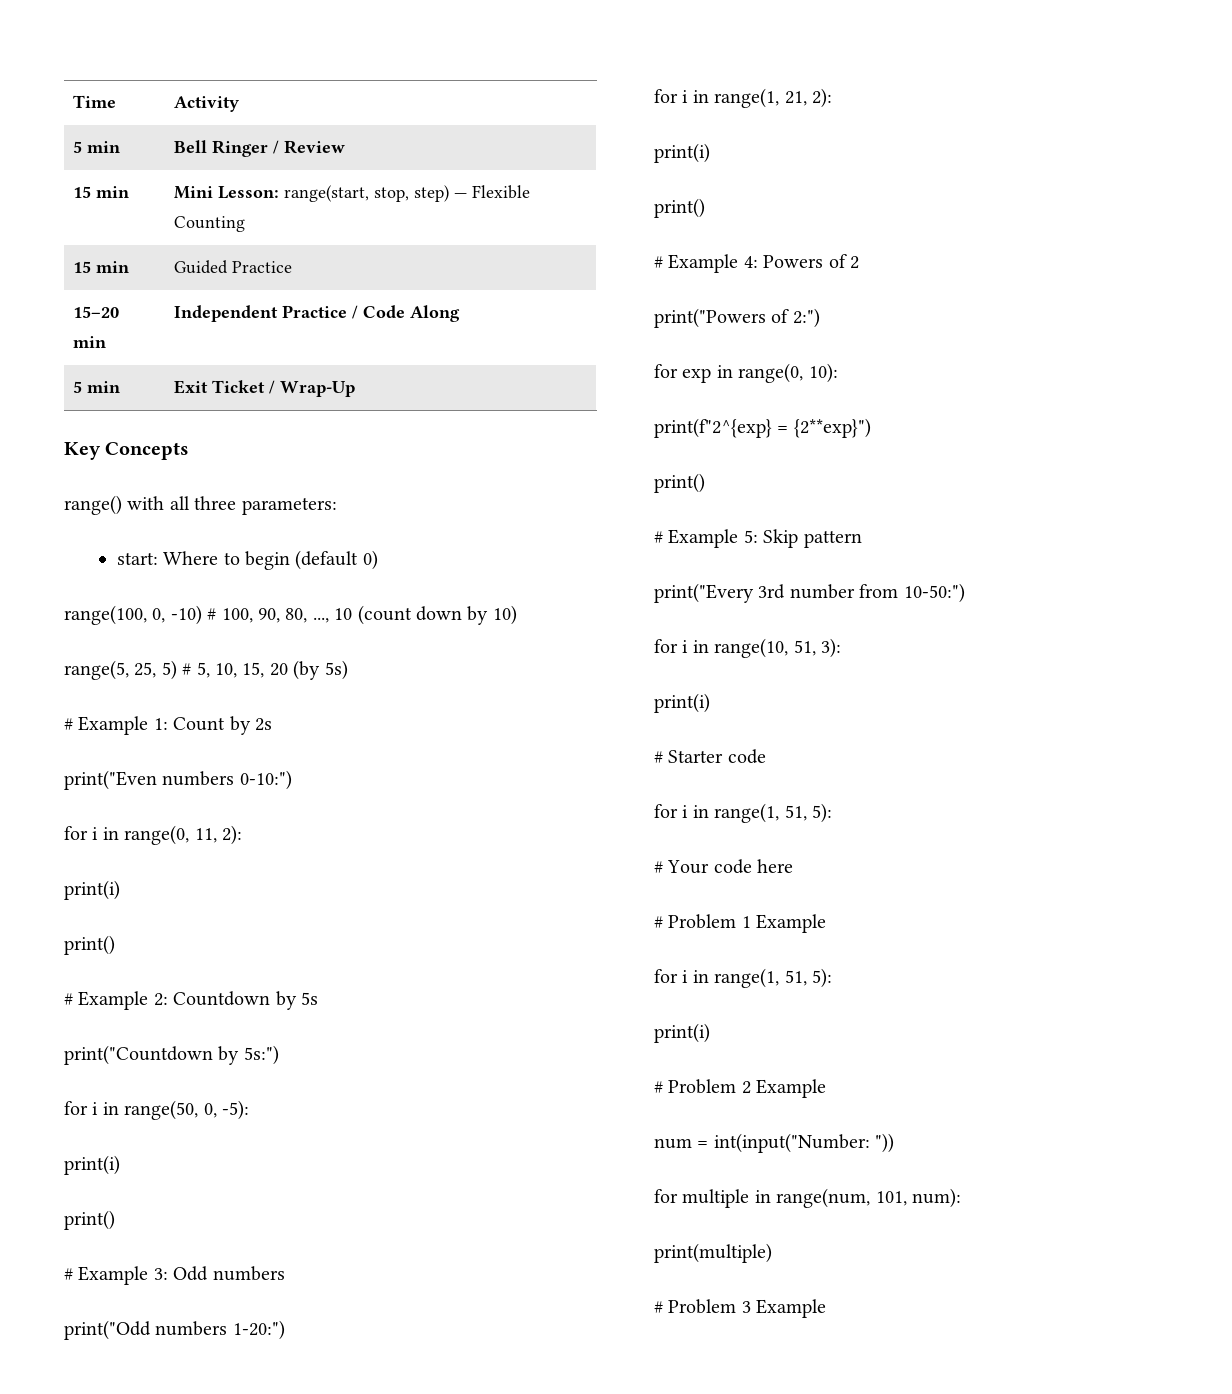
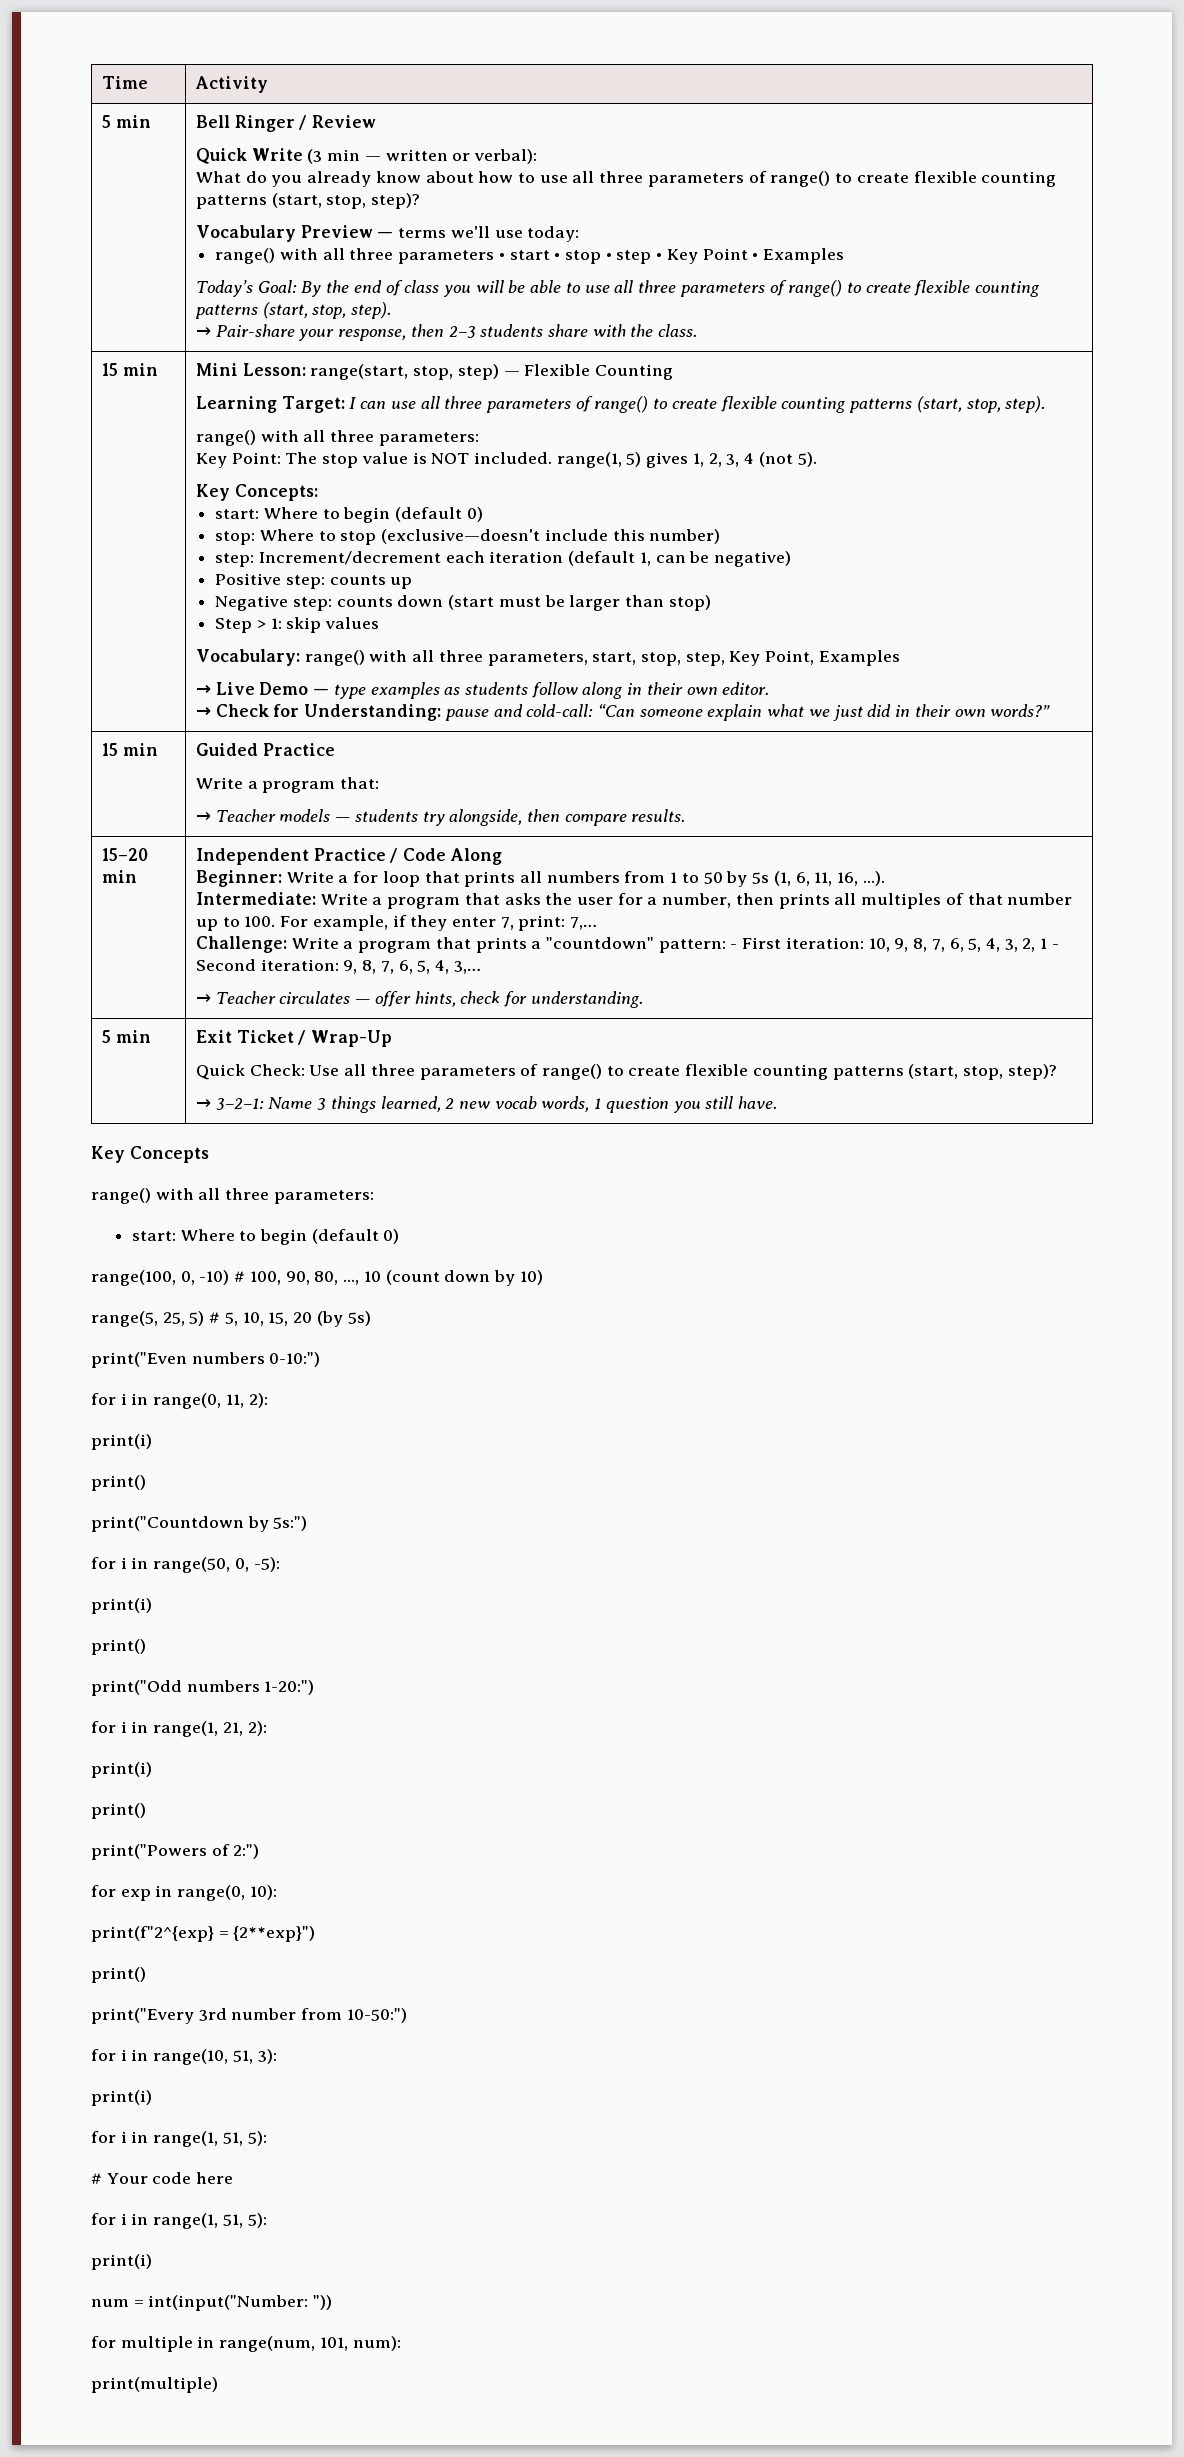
(346, 147) none -> [195,148,538,164] [195,171,1057,187] [195,193,421,209] [195,225,580,242] [215,248,845,264] [195,280,1041,297] [194,302,392,319] [195,324,698,341] // Quick Write (3 min — written or verbal): // What do you already know about how to use all three parameters of range() to create flexible counting patterns (start, stop, step)? // Vocabulary Preview — terms we'll use today: // range() with all three parameters • start • stop • step • Key Point • Examples // Today’s Goal: By the end of class you will be able to use all three parameters of range() to create flexible counting patterns (start, stop, step). // → Pair-share your response, then 2–3 students share with the class.
[73,261,130,273] [174,260,293,274] // 15 min | Guided Practice -> [195,396,1046,413] [195,430,479,446] [195,452,817,468] [195,484,318,501] [215,507,483,523] [215,529,721,545] [215,551,792,567] [215,573,413,589] [215,595,711,611] [215,617,380,633] [195,649,900,666] [195,682,770,699] [195,704,1051,721] [101,743,158,756] [195,743,335,756] [195,777,380,793] [195,809,686,826] // Learning Target: I can use all three parameters of range() to create flexible counting patterns (start, stop, step). // range() with all three parameters: // Key Point: The stop value is NOT included. range(1, 5) gives 1, 2, 3, 4 (not 5). // Key Concepts: // start: Where to begin (default 0) // stop: Where to stop (exclusive—doesn't include this number) // step: Increment/decrement each iteration (default 1, can be negative) // Positive step: counts up // Negative step: counts down (start must be larger than stop) // Step > 1: skip values // Vocabulary: range() with all three parameters, start, stop, step, Key Point, Examples // → Live Demo — type examples as students follow along in their own editor. // → Check for Understanding: pause and cold-call: “Can someone explain what we just did in their own words?” // 15 min | Guided Practice // Write a program that: // → Teacher models — students try alongside, then compare results.
(461, 313) none -> [195,870,885,887] [195,892,1073,909] [195,915,598,931] [195,936,1059,953] [195,959,481,974] [195,991,643,1008] // Beginner: Write a for loop that prints all numbers from 1 to 50 by 5s (1, 6, 11, 16, ...). // Intermediate: Write a program that asks the user for a number, then prints all multiples of that number up to 100. For example, if they enter 7, print: 7,… // Challenge: Write a program that prints a "countdown" pattern: - First iteration: 10, 9, 8, 7, 6, 5, 4, 3, 2, 1 - Second iteration: 9, 8, 7, 6, 5, 4, 3,… // → Teacher circulates — offer hints, check for understanding.
(356, 389) none -> [195,1064,1057,1080] [195,1096,778,1113] // Quick Check: Use all three parameters of range() to create flexible counting patterns (start, stop, step)? // → 3–2–1: Name 3 things learned, 2 new vocab words, 1 question you still have.
[64,716,272,735] // # Example 1: Count by 2s -> (371, 1318) none
[64,991,318,1010] // # Example 2: Countdown by 5s -> (146, 1483) none
[64,1266,285,1285] // # Example 3: Odd numbers -> (146, 1647) none
[654,254,859,273] // # Example 4: Powers of 2 -> (146, 1811) none
[654,529,862,548] // # Example 5: Skip pattern -> (146, 1975) none
[654,749,766,764] // # Starter code -> (152, 2098) none
[654,914,827,933] // # Problem 1 Example -> (234, 2178) none
[654,1079,827,1098] // # Problem 2 Example -> (152, 2262) none
[654,1299,827,1318] // # Problem 3 Example -> (218, 2385) none

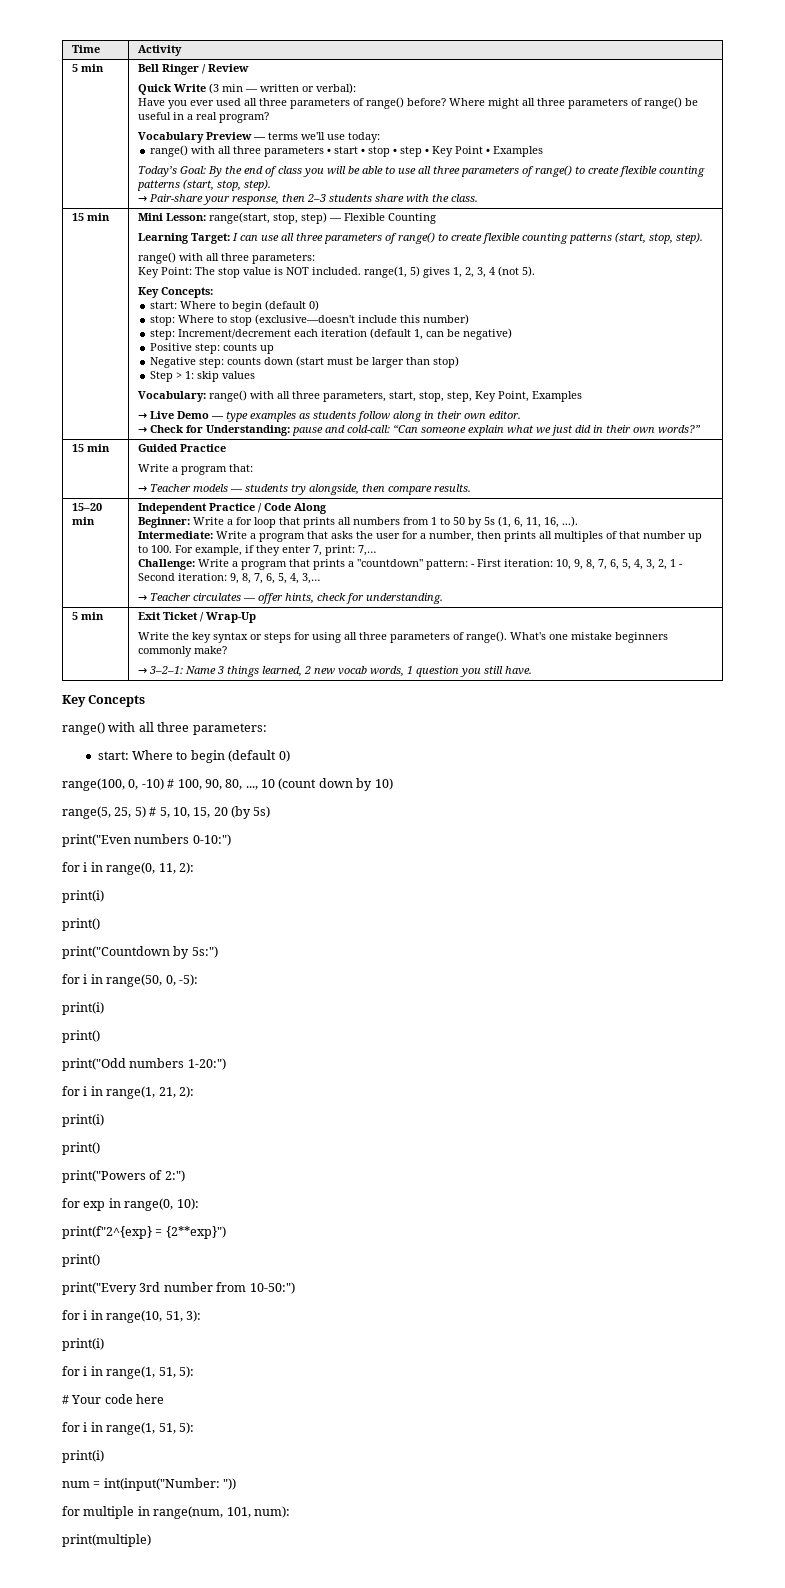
[195,171,1057,187] [195,193,421,209] What do you already know about how to use all three parameters of range() to create flexible counting patterns (start, stop, step)? -> [137,97,698,109] [137,112,269,123] Have you ever used all three parameters of range() before? Where might all three parameters of range() be useful in a real program?
[195,1064,1057,1080] Quick Check: Use all three parameters of range() to create flexible counting patterns (start, stop, step)? -> [137,631,668,643] [137,646,227,657] Write the key syntax or steps for using all three parameters of range(). What's one mistake beginners commonly make?

